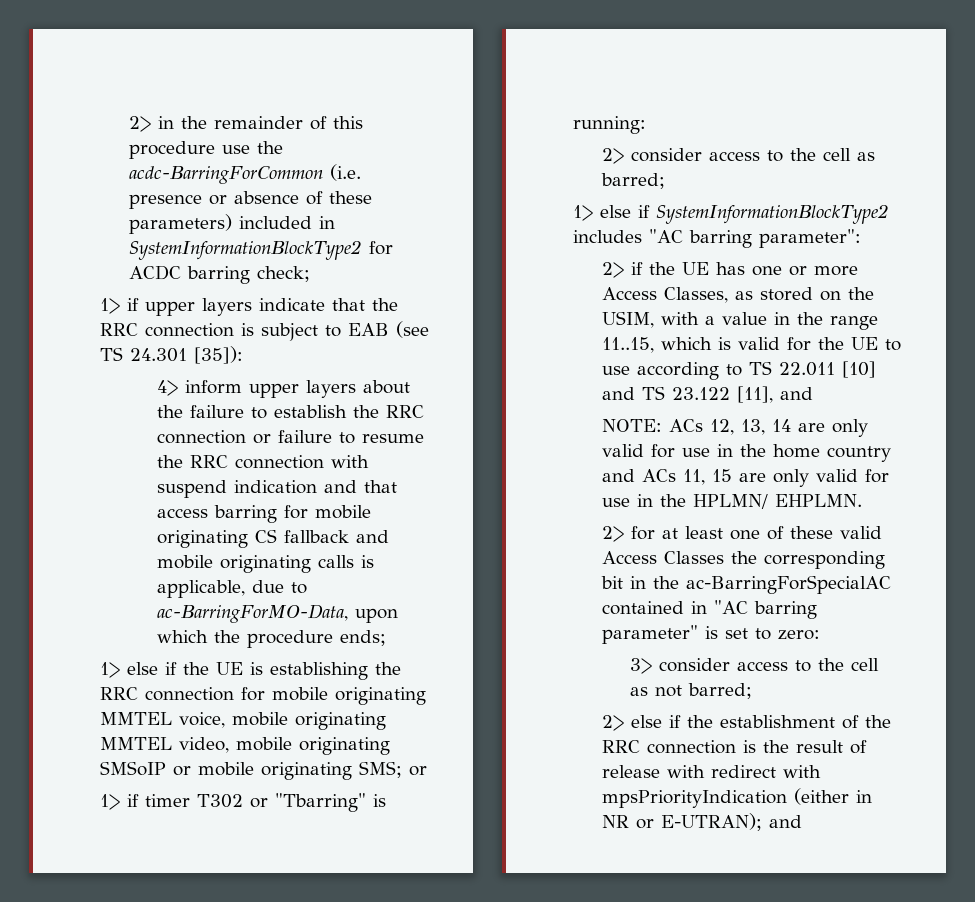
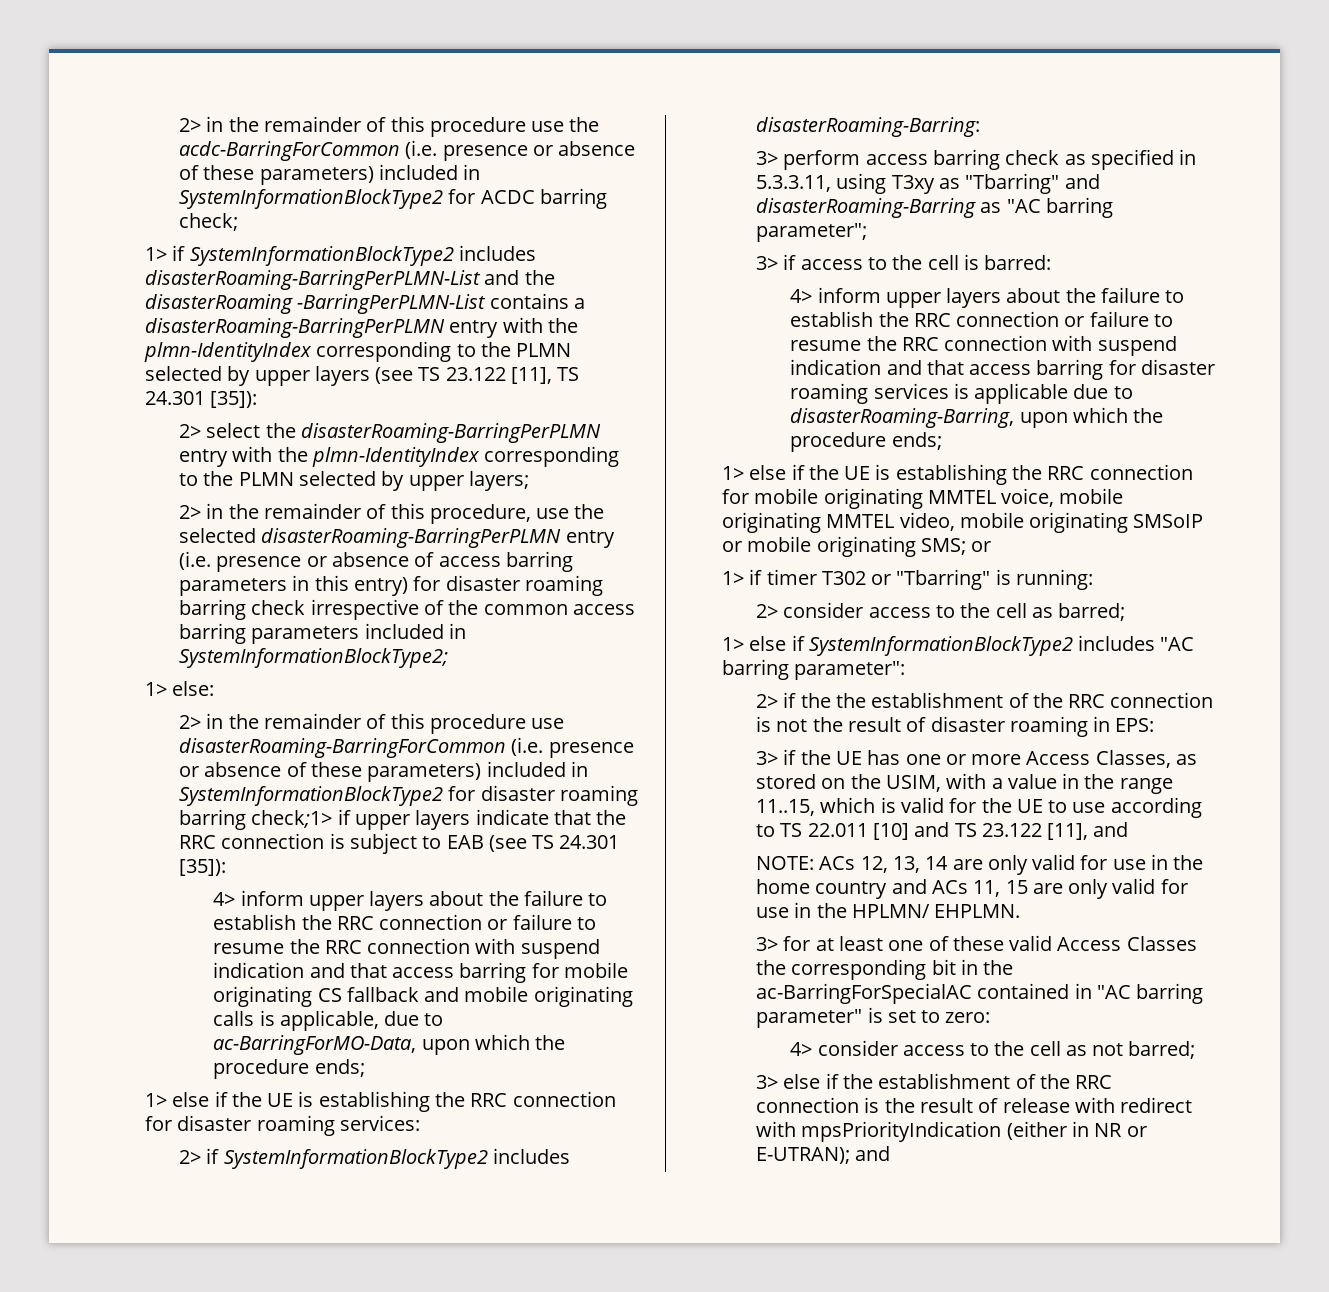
(140, 304) none -> [189,245,536,266] [145,270,555,290] [145,293,585,314] [145,317,578,338] [144,341,572,362] [145,366,580,386] [145,391,258,408] [179,423,602,443] [179,446,620,467] [179,471,529,491] [179,503,605,524] [179,528,615,548] [179,551,573,572] [179,575,603,596] [179,599,635,620] [179,623,467,644] [179,648,449,668] [145,681,215,696] [179,713,565,734] [179,737,634,758] [179,761,588,782] [179,785,639,806] [179,809,351,830] SystemInformationBlockType2 includes disasterRoaming-BarringPerPLMN-List and the disasterRoaming -BarringPerPLMN-List contains a disasterRoaming-BarringPerPLMN entry with the plmn-IdentityIndex corresponding to the PLMN selected by upper layers (see TS 23.122 [11], TS 24.301 [35]): // 2> select the disasterRoaming-BarringPerPLMN entry with the plmn-IdentityIndex corresponding to the PLMN selected by upper layers; // 2> in the remainder of this procedure, use the selected disasterRoaming-BarringPerPLMN entry (i.e. presence or absence of access barring parameters in this entry) for disaster roaming barring check irrespective of the common access barring parameters included in SystemInformationBlockType2; // 1> else: // 2> in the remainder of this procedure use disasterRoaming-BarringForCommon (i.e. presence or absence of these parameters) included in SystemInformationBlockType2 for disaster roaming barring check;1> if
(387, 638) none -> [145,1091,616,1112] [145,1115,420,1136] [179,1148,571,1169] [756,117,981,137] [756,149,1197,170] [756,173,1100,194] [756,197,1114,218] [756,223,868,242] [756,254,1052,270] [790,287,1185,308] [790,311,1173,327] [790,335,1177,356] [790,359,1215,380] [790,383,1133,404] [790,407,1164,428] [790,432,942,452] // 1> else if the UE is establishing the RRC connection for disaster roaming services: // 2> if SystemInformationBlockType2 includes disasterRoaming-Barring: // 3> perform access barring check as specified in 5.3.3.11, using T3xy as "Tbarring" and disasterRoaming-Barring as "AC barring parameter"; // 3> if access to the cell is barred: // 4> inform upper layers about the failure to establish the RRC connection or failure to resume the RRC connection with suspend indication and that access barring for disaster roaming services is applicable due to disasterRoaming-Barring, upon which the procedure ends;
(675, 268) none -> [836,692,1214,708] [756,716,1155,737] [756,749,831,765] the establishment of the RRC connection is not the result of disaster roaming in EPS: // 3> if the
[601,526,624,542] 2> -> [756,937,779,951] 3>
[630,658,653,674] 3> -> [790,1042,813,1056] 4>
[601,715,624,731] 2> -> [756,1075,779,1089] 3>

